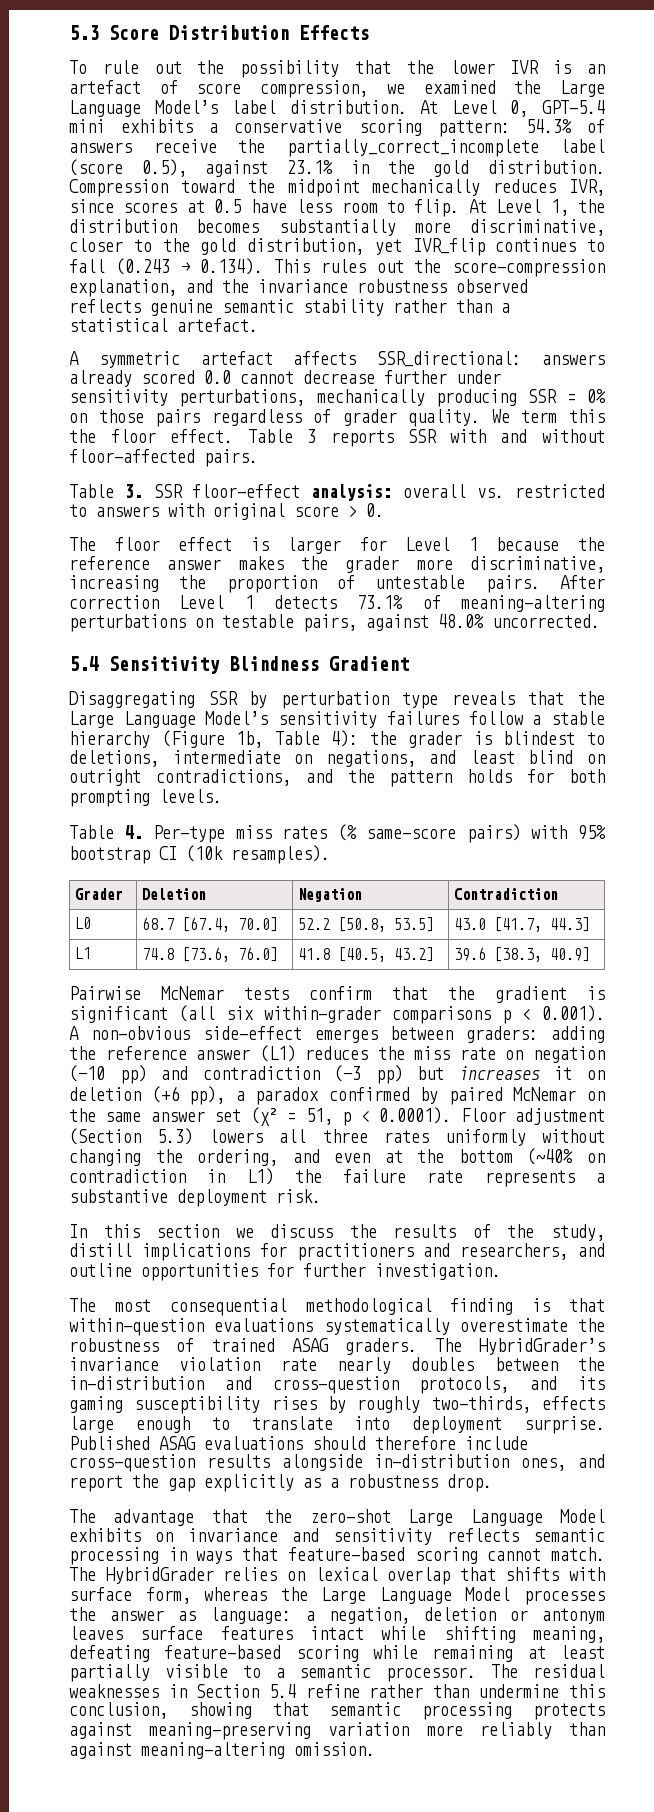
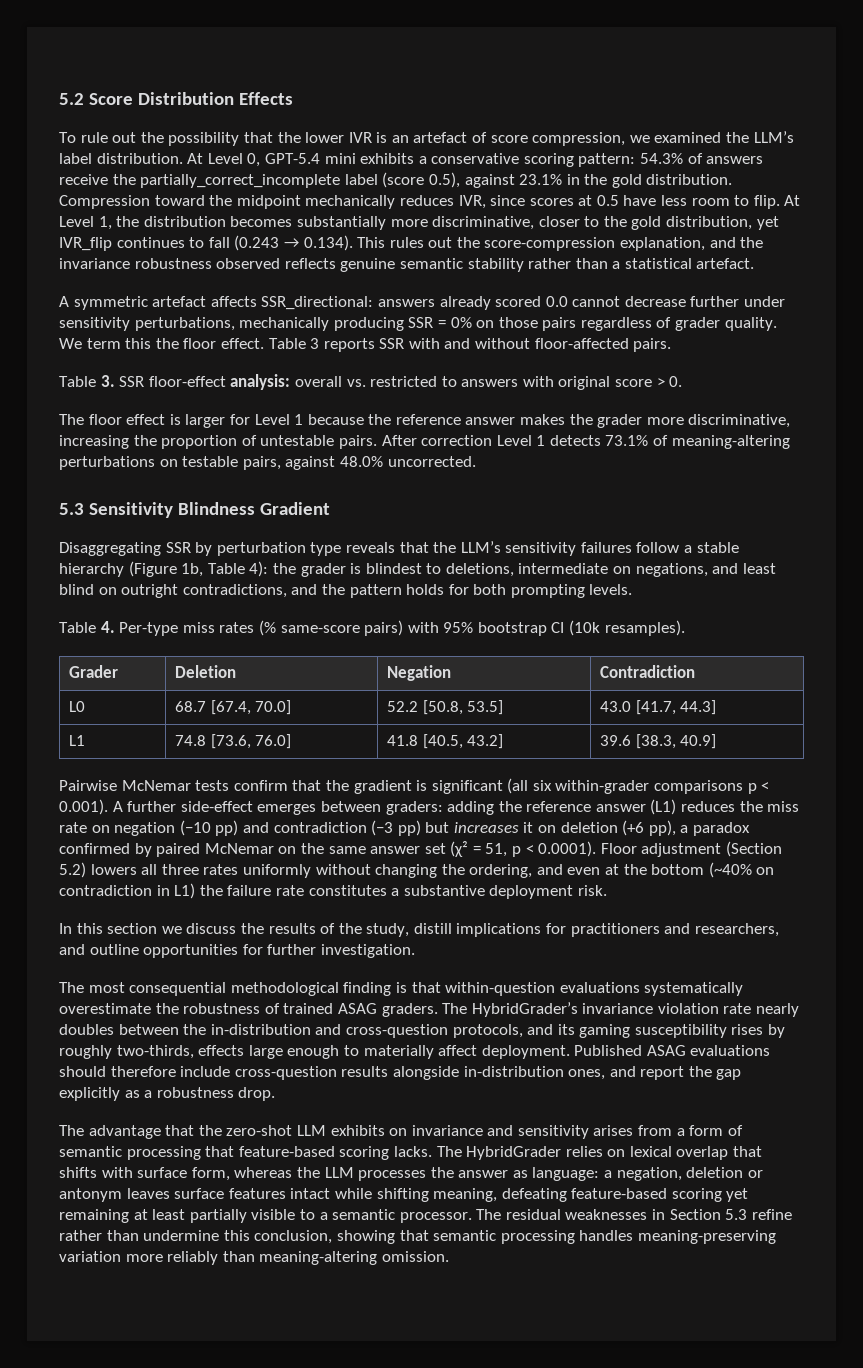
[69,25,99,40] 5.3 -> [59,93,84,105] 5.2
[560,80,605,97] [69,100,218,117] Large Language Model’s -> [753,131,794,143] LLM’s
[69,656,99,671] 5.4 -> [59,503,84,515] 5.3
[69,711,269,728] Large Language Model’s -> [460,541,501,553] LLM’s
[90,1026,190,1040] non-obvious -> [127,801,177,812] further
[157,1128,194,1145] 5.3) -> [59,862,86,878] 5.2)
[484,1170,575,1187] represents -> [308,885,387,896] constitutes
[251,1416,605,1434] translate into deployment surprise. -> [363,1045,570,1059] materially affect deployment.
[408,1509,605,1526] Large Language Model -> [296,1125,326,1136] LLM
[446,1528,605,1542] [69,1547,233,1565] reflects semantic processing in ways -> [593,1125,743,1136] [59,1146,201,1160] arises from a form of semantic processing
[487,1547,605,1561] cannot match. -> [393,1146,432,1157] lacks.
[321,1587,511,1604] Large Language Model -> [324,1167,354,1178] LLM
[372,1645,418,1659] while -> [726,1188,749,1202] yet
[268,1684,296,1698] 5.4 -> [725,1209,748,1220] 5.3
[533,1703,605,1720] [69,1722,132,1739] protects against -> [579,1230,634,1241] handles
[69,1742,132,1759] against -> (255, 1256) none

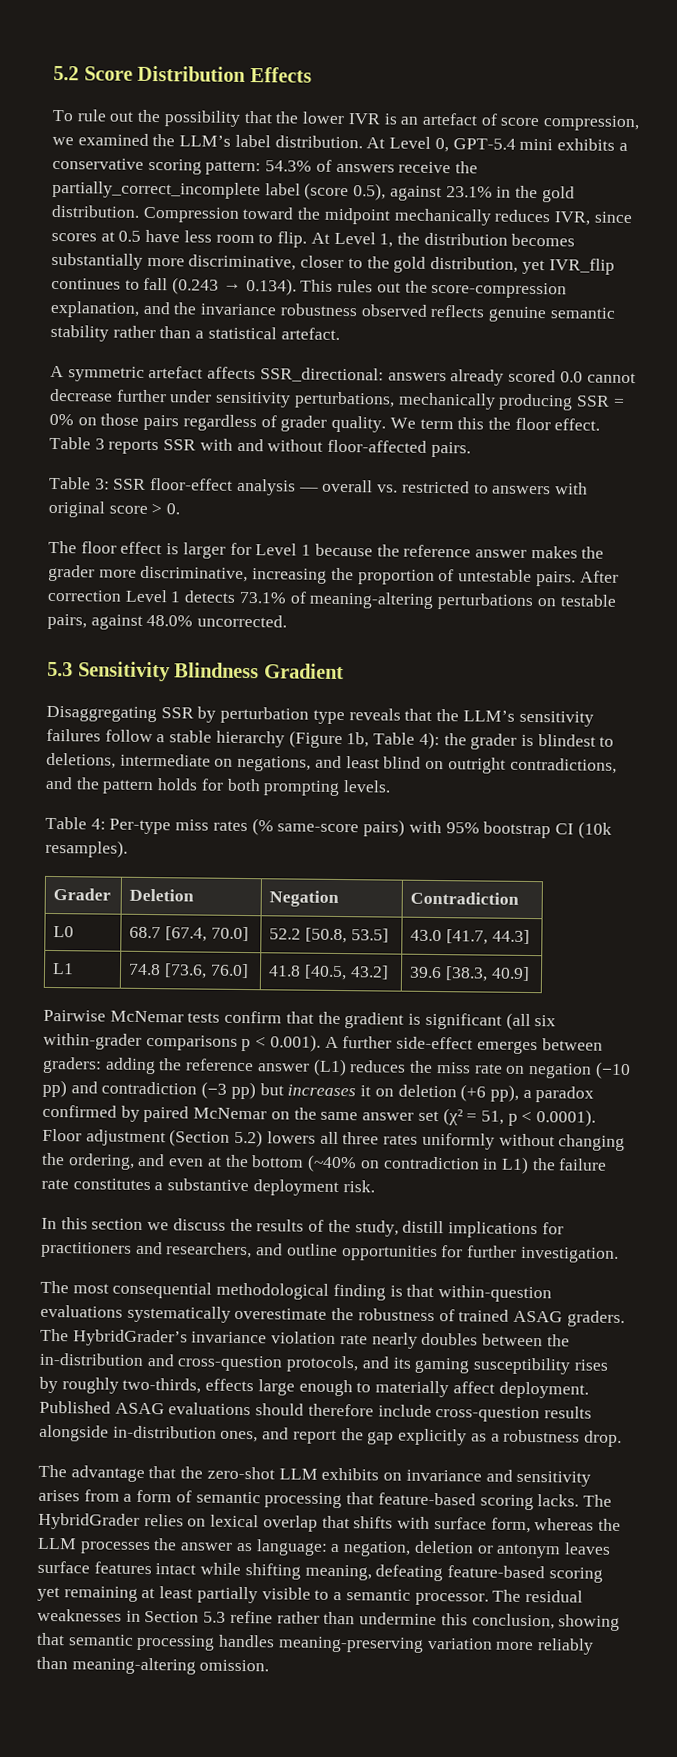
[100,375,115,387] 3. -> [94,478,110,490] 3:
[230,374,291,390] analysis: -> [236,478,319,496] analysis —
[100,621,115,633] 4. -> [90,818,106,830] 4:

